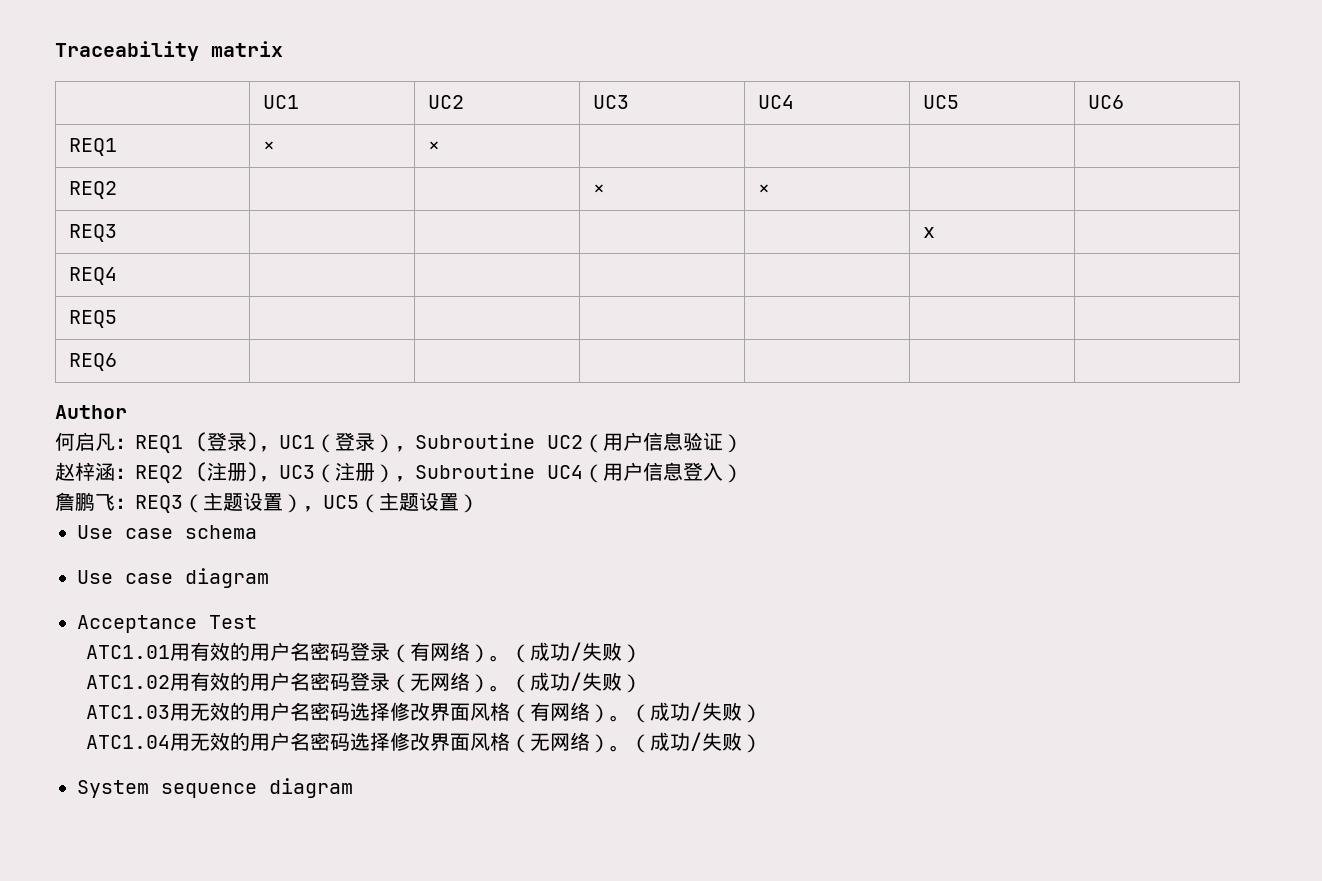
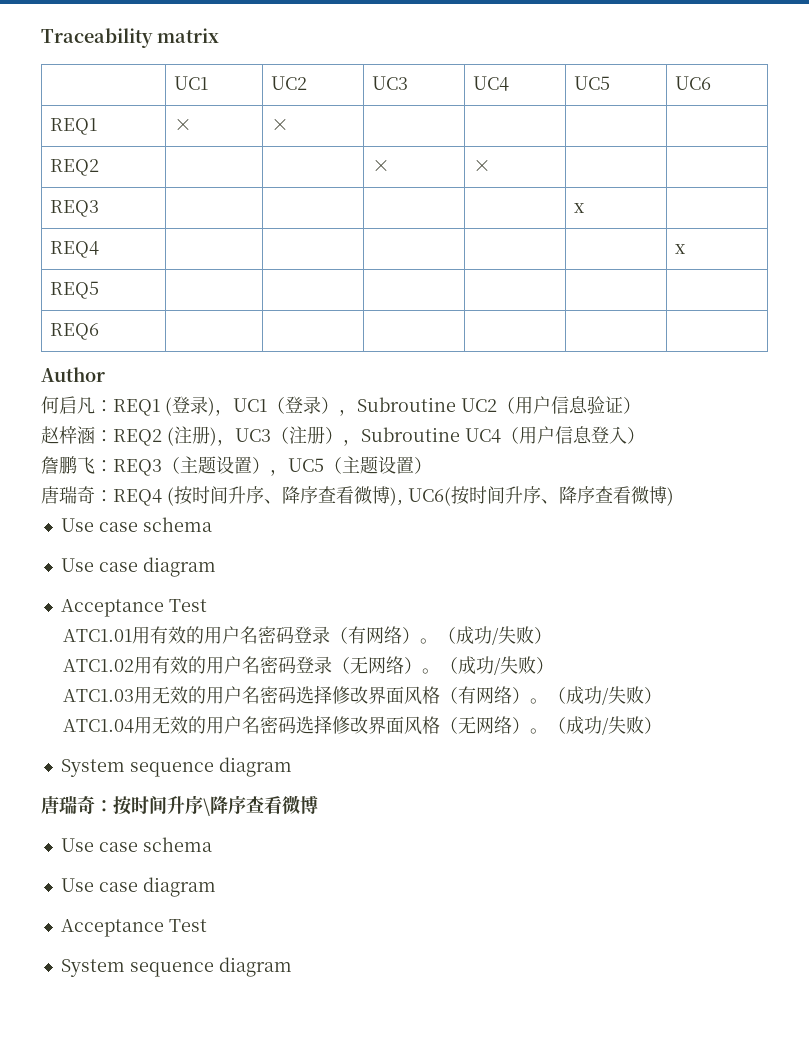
(118, 276) none -> [674,244,685,254] x
(479, 503) none -> [41,486,674,506] // 唐瑞奇：REQ4 (按时间升序、降序查看微博), UC6(按时间升序、降序查看微博)
(353, 788) none -> [41,795,318,816] [60,837,212,852] [60,877,216,897] [60,919,207,937] [60,957,292,977] // 唐瑞奇：按时间升序\降序查看微博 // Use case schema // Use case diagram // Acceptance Test // System sequence diagram

